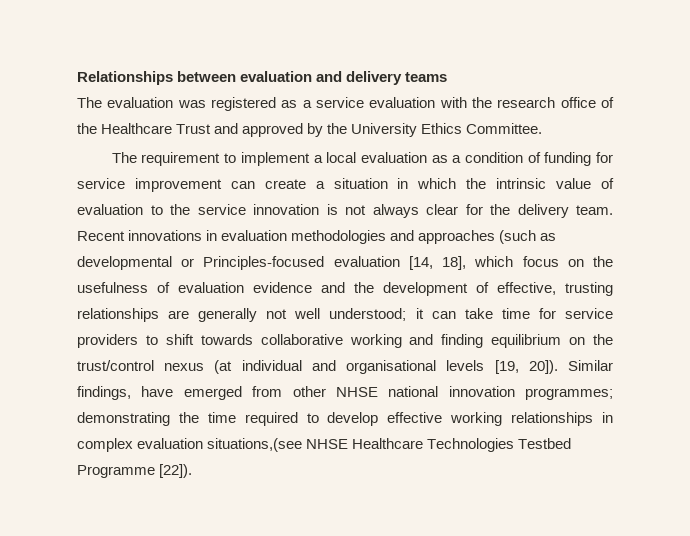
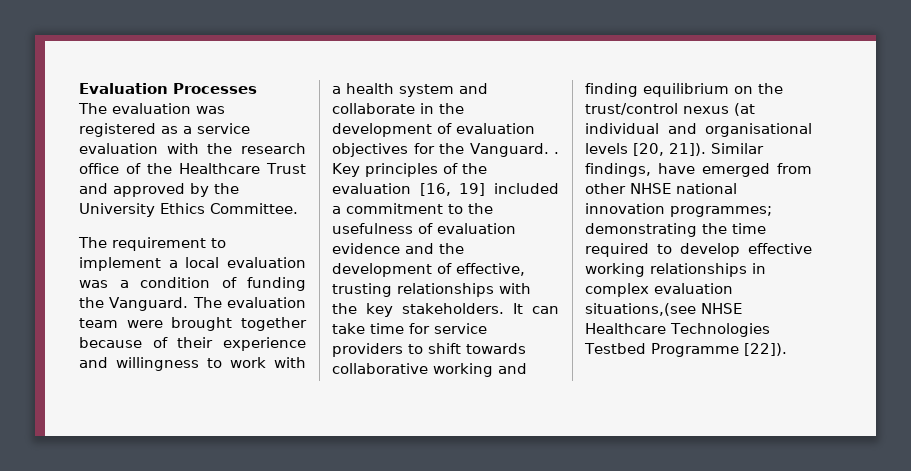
[77,71,448,85] Relationships between evaluation and delivery teams -> [79,83,257,94] Evaluation Processes
[431,155,448,163] as -> [79,280,108,288] was
[596,152,614,163] [77,178,615,192] [77,204,613,218] [77,230,557,244] [77,256,584,270] for service improvement can create a situation in which the intrinsic value of evaluation to the service innovation is not always clear for the delivery team. Recent innovations in evaluation methodologies and approaches (such as developmental or Principles-focused evaluation [14, 18], which focus on -> [79,297,306,311] [79,317,307,331] [79,337,306,351] [79,357,306,371] [332,83,488,97] [332,103,464,114] [332,123,535,137] [332,143,559,157] [332,163,487,177] [332,183,559,196] [332,203,463,214] the Vanguard. The evaluation team were brought together because of their experience and willingness to work with a health system and collaborate in the development of evaluation objectives for the Vanguard. . Key principles of the evaluation [16, 19] included a commitment to
[168,308,424,322] are generally not well understood; it -> [499,283,531,294] [332,303,523,317] with the key stakeholders. It
[494,360,558,374] [19, 20]). -> [633,143,706,156] [20, 21]).

